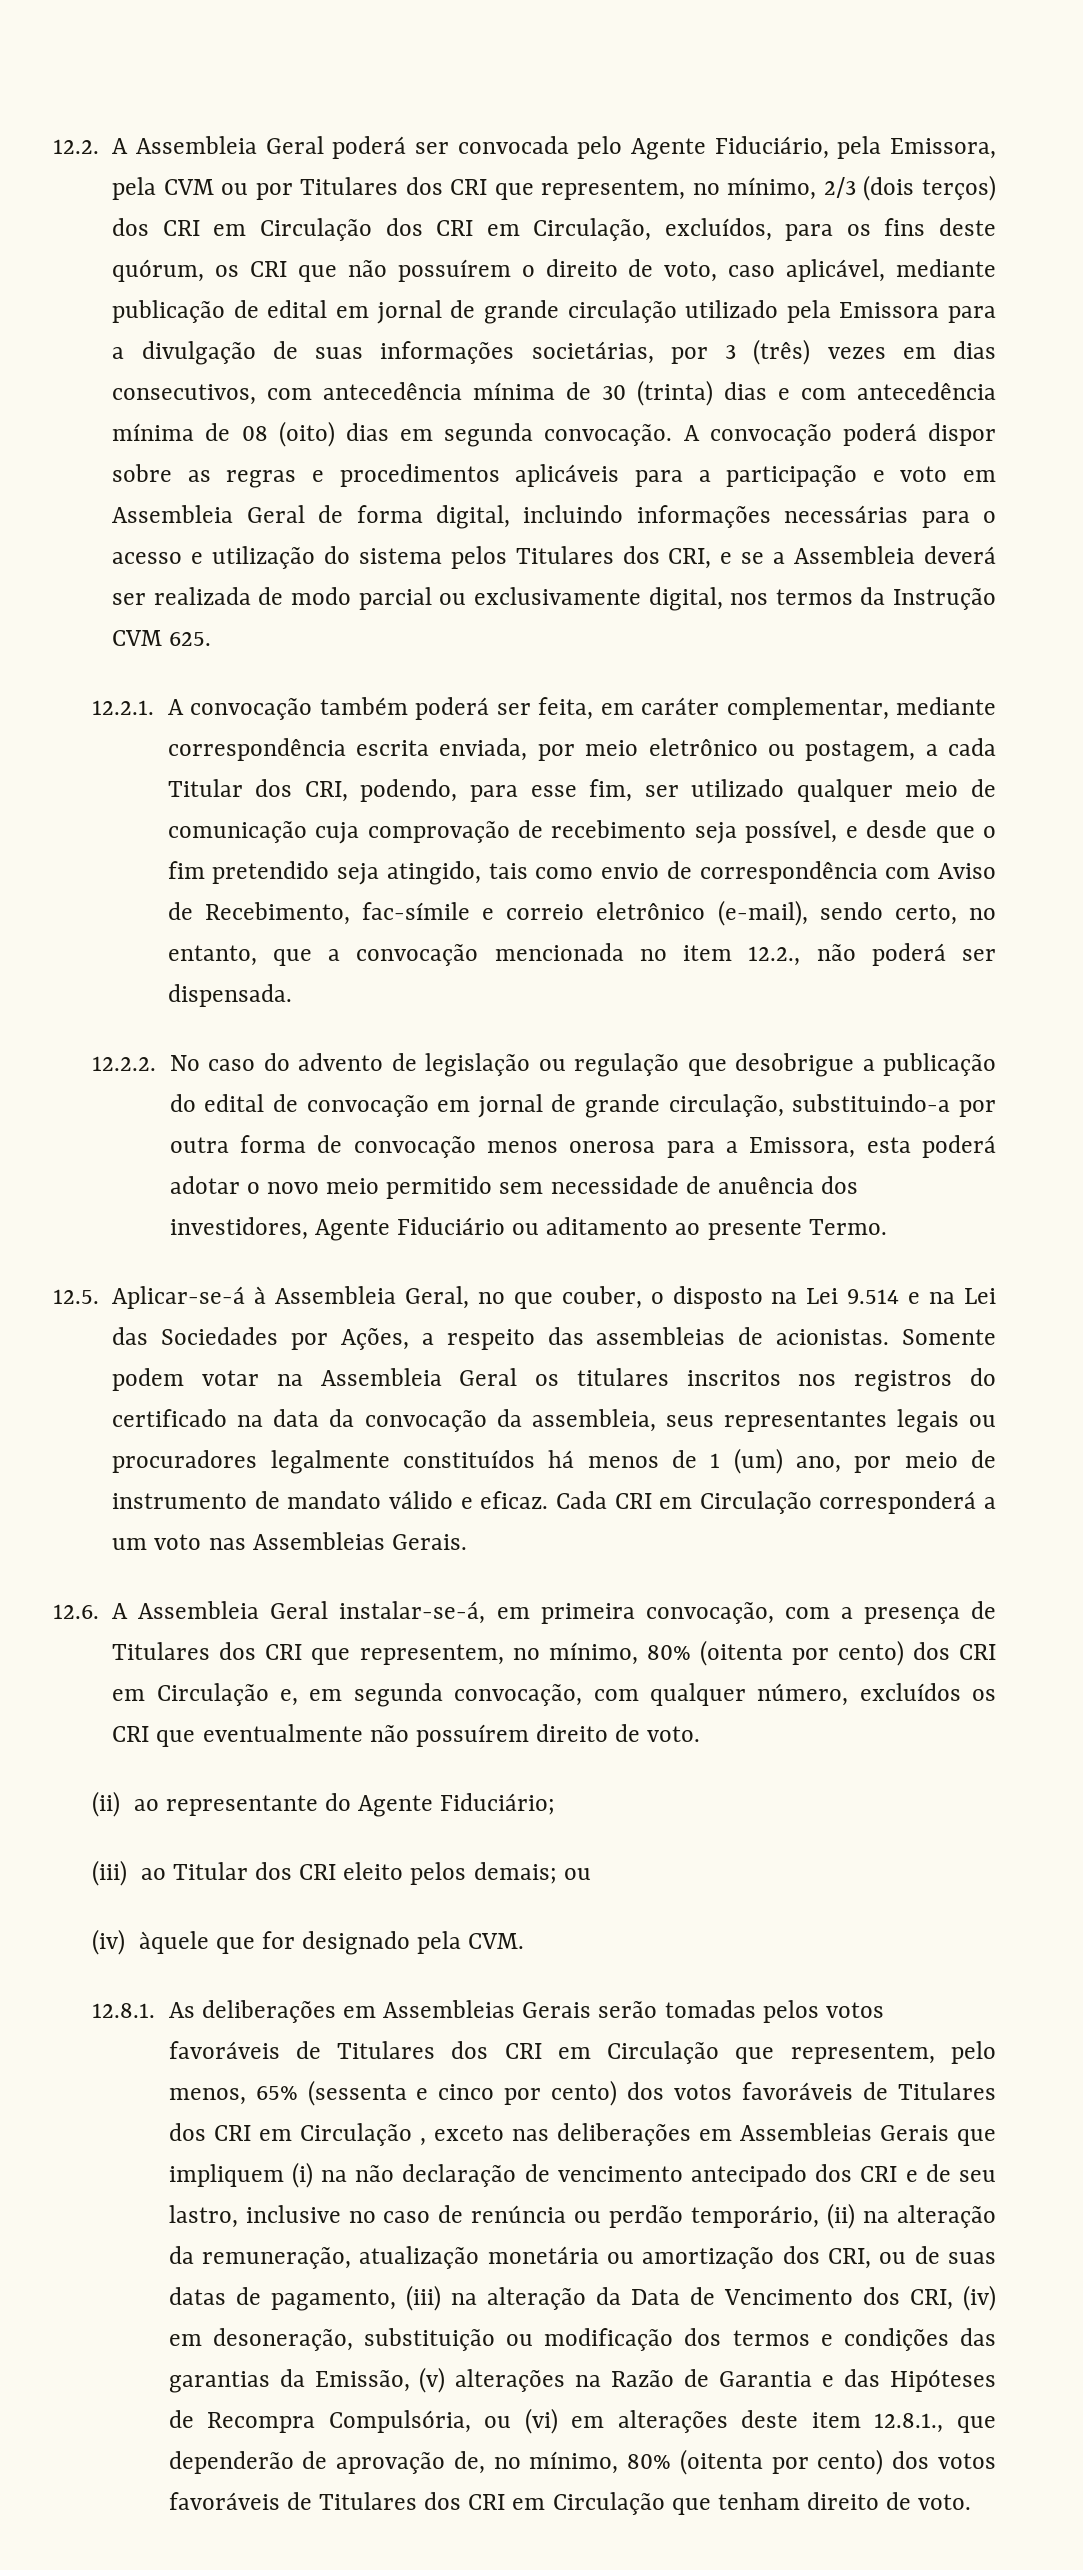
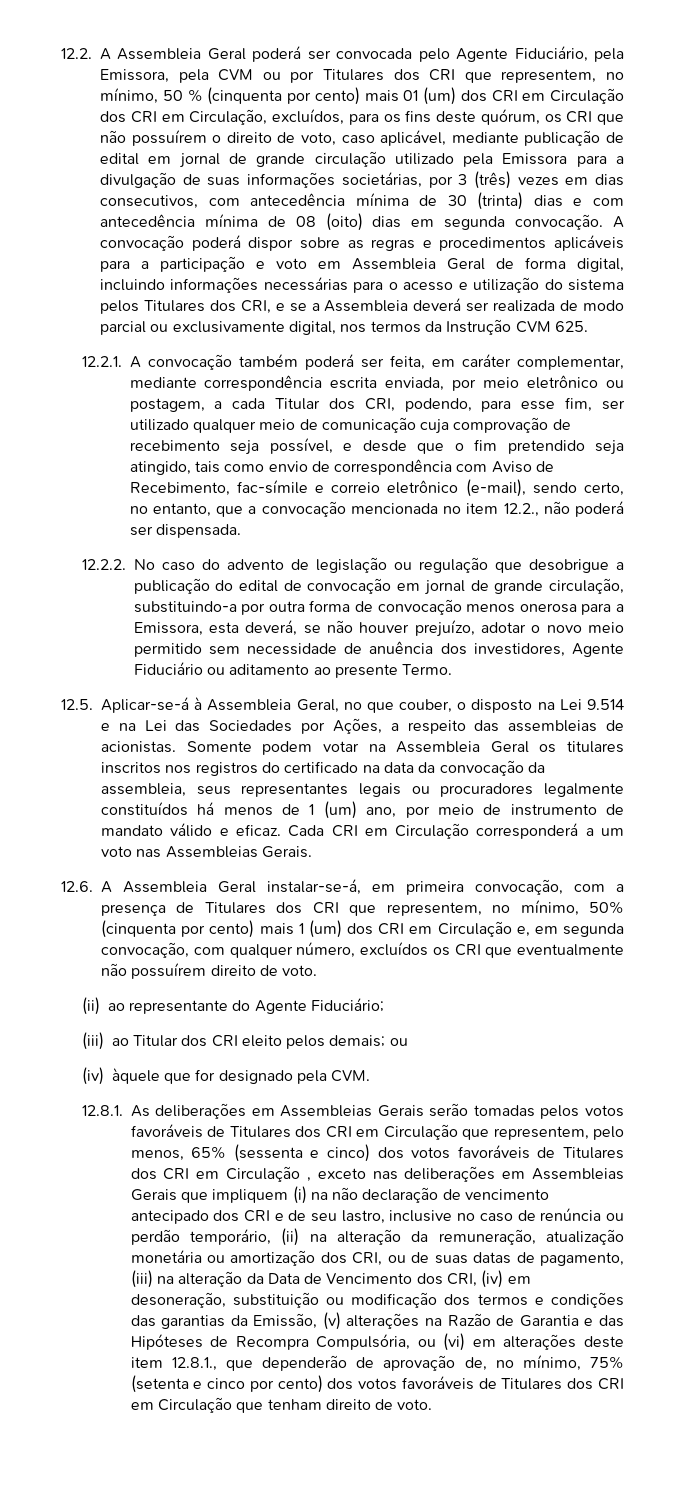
[823,175,996,201] 2/3 (dois terços) -> [162,87,456,105] 50 % (cinquenta por cento) mais 01 (um)
[922,1135,997,1158] poderá -> [245,620,475,637] deverá, se não houver prejuízo,
[646,1640,904,1666] 80% (oitenta por cento) -> [589,901,625,914] [101,920,342,938] 50% (cinquenta por cento) mais 1 (um)
[438,2080,618,2106] cinco por cento) -> [326,1144,370,1162] cinco)
[627,2449,763,2475] 80% (oitenta -> [589,1356,624,1369] [130,1375,246,1393] 75% (setenta e cinco

